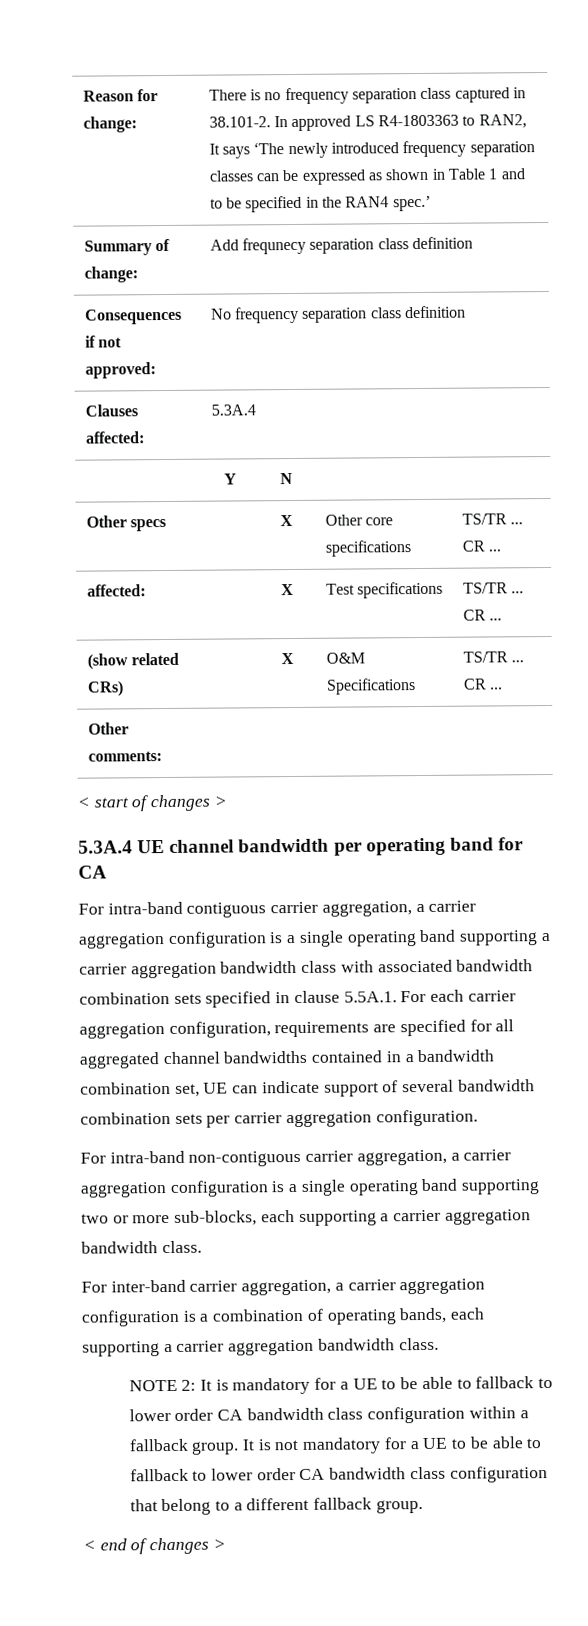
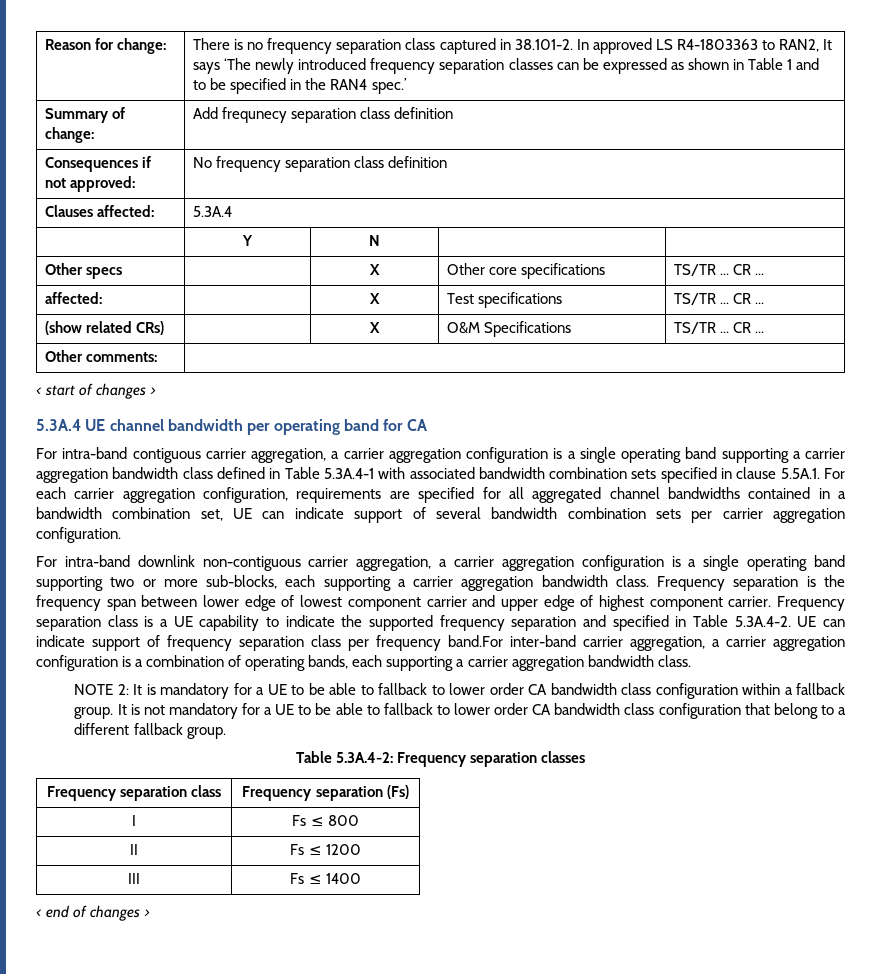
(338, 966) none -> [216,467,374,479] defined in Table 5.3A.4-1
(185, 1157) none -> [137,555,195,567] downlink
[81,1281,107,1293] // For -> [657,575,845,591] [36,595,845,611] [36,615,845,631] [36,635,503,651] Frequency separation is the frequency span between lower edge of lowest component carrier and upper edge of highest component carrier. Frequency separation class is a UE capability to indicate the supported frequency separation and specified in Table 5.3A.4-2. UE can indicate support of frequency separation class per frequency band.For
(423, 1507) none -> [295,751,586,767] [46,785,222,801] [242,785,409,801] [132,815,136,826] [292,815,359,826] [130,844,138,855] [290,844,361,855] [128,873,140,884] [290,873,361,884] // Table 5.3A.4-2: Frequency separation classes // Frequency separation class | Frequency separation (Fs) // I | Fs ≤ 800 // II | Fs ≤ 1200 // III | Fs ≤ 1400

